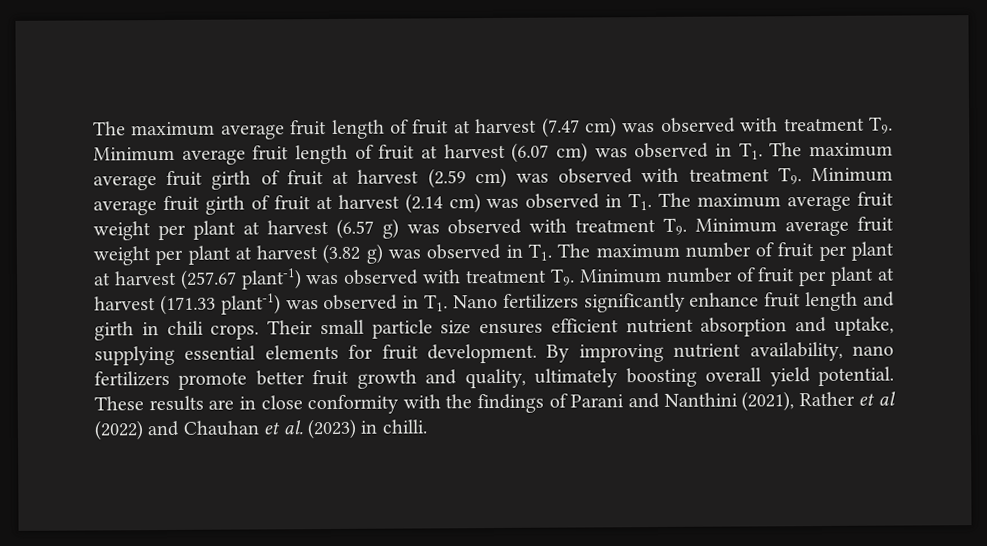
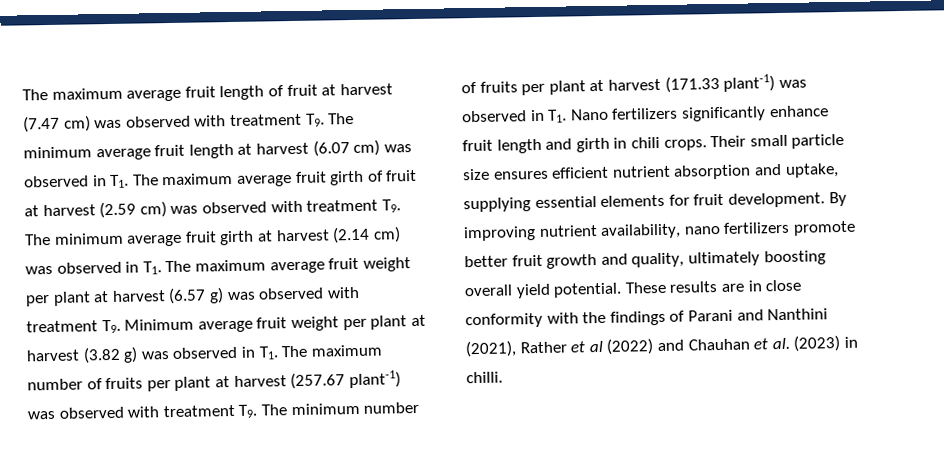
[93,144,416,165] Minimum average fruit length of fruit -> [328,112,355,125] [23,143,234,161] The minimum average fruit length
[810,167,893,183] [93,195,311,216] Minimum average fruit girth of fruit -> [24,230,255,247] The minimum average fruit girth
[777,242,815,258] fruit -> [105,377,144,390] fruits
[578,267,796,284] Minimum number of fruit -> [260,401,420,416] [461,81,518,94] The minimum number of fruits

